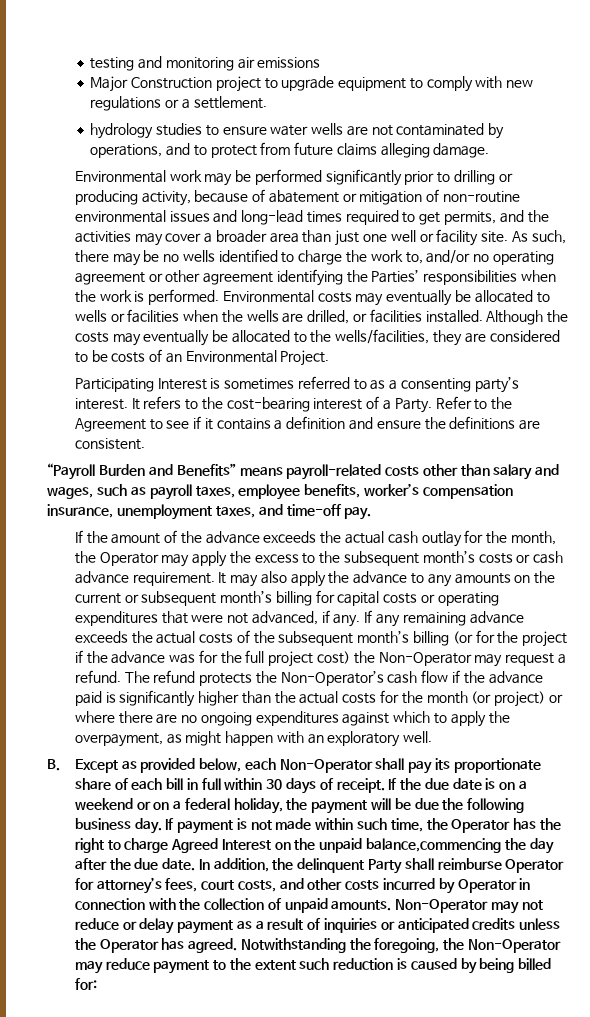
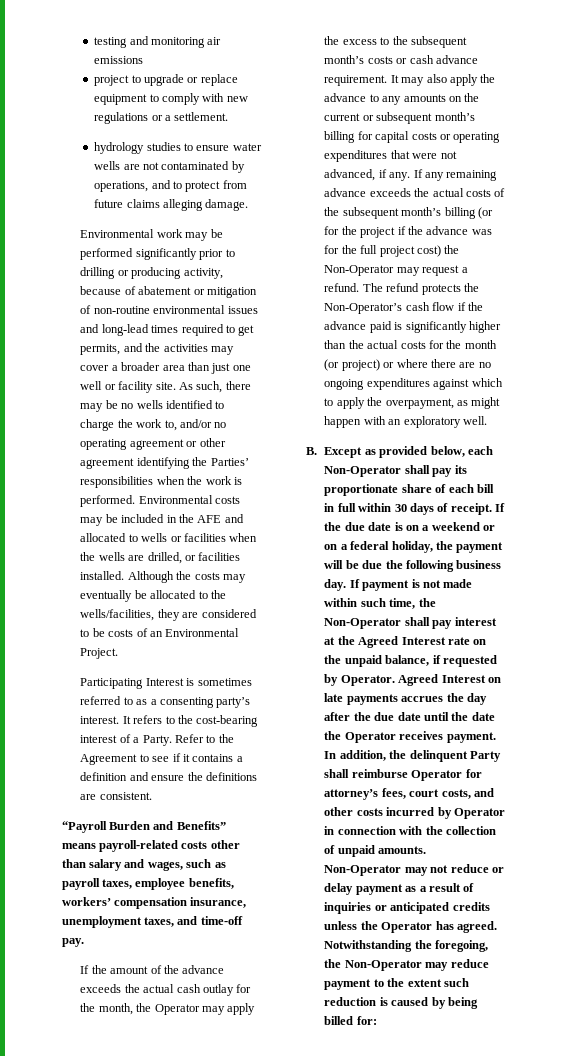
[90,76,212,92] Major Construction -> (144, 60) none
(335, 83) none -> [187,74,238,86] or replace
[386,290,472,306] eventually be -> [105,514,244,523] be included in the AFE and
[363,483,419,496] worker’s -> [61,897,111,906] workers’
[451,818,561,833] [74,838,502,853] Operator has the right to charge Agreed Interest on the unpaid balance,commencing -> [324,617,497,629] [324,636,487,648] [324,655,497,667] [324,674,501,686] [324,693,444,705] Non-Operator shall pay interest at the Agreed Interest rate on the unpaid balance, if requested by Operator. Agreed Interest on late payments accrues
[162,858,196,871] date. -> [397,712,495,721] [324,731,496,743] date until the date the Operator receives payment.

